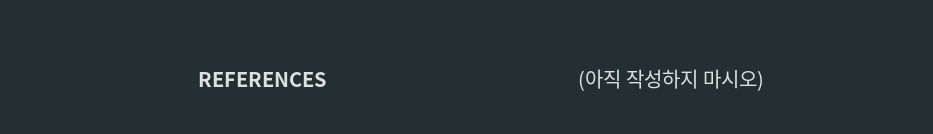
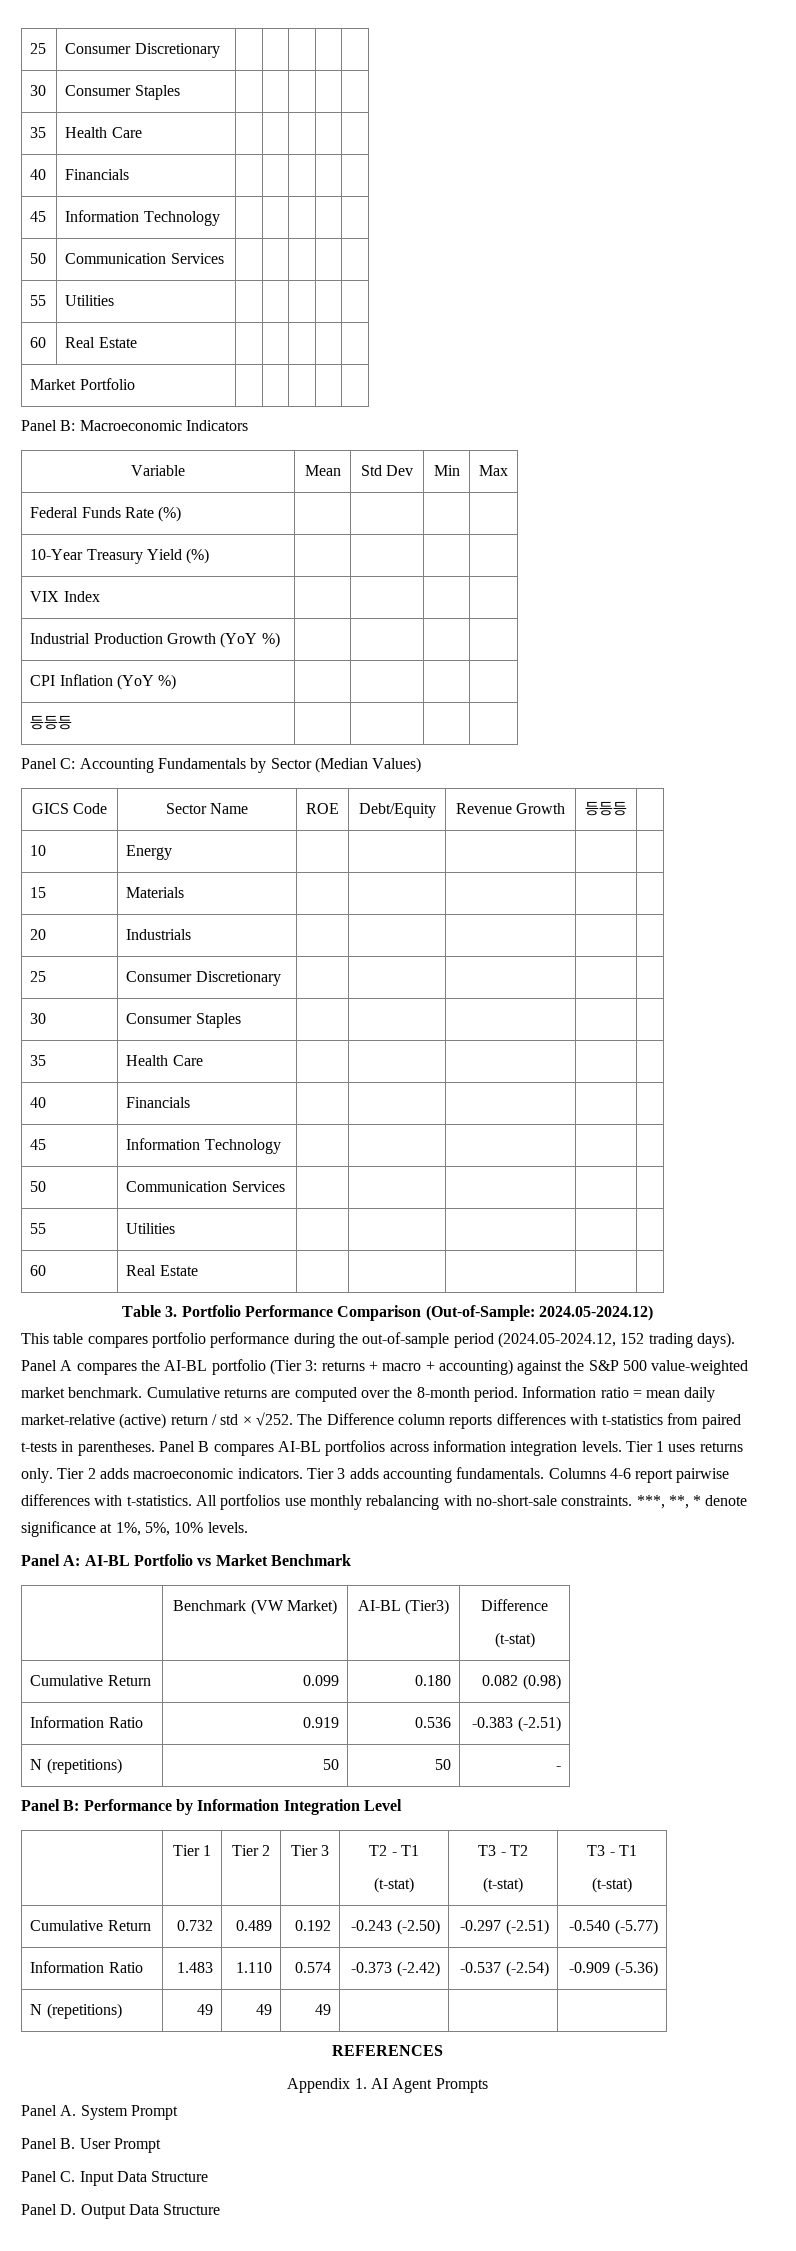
[198,72,326,87] [577,69,765,91] REFERENCES // (아직 작성하지 마시오) -> [30,43,47,54] [65,43,220,58] [30,85,47,96] [65,85,180,100] [30,127,47,138] [65,127,142,138] [30,169,47,180] [65,169,130,180] [30,211,47,222] [65,210,220,226] [30,253,47,264] [65,253,224,264] [30,295,47,306] [65,295,115,306] [30,337,47,348] [65,337,137,348] [30,378,135,390] [21,420,248,431] [131,465,185,476] [304,465,341,476] [360,465,414,476] [433,465,460,476] [479,465,508,476] [30,506,182,522] [30,548,210,564] [30,591,100,602] [30,632,280,648] [30,674,177,690] [30,715,73,730] [21,757,422,773] [31,803,108,814] [165,803,249,814] [306,803,339,814] [358,803,436,818] [455,803,566,814] [585,801,627,816] [30,845,47,856] [126,845,173,860] [30,887,47,898] [126,887,185,898] [30,929,47,940] [126,929,192,940] [30,971,47,982] [126,971,281,986] [30,1013,47,1024] [126,1013,241,1028] [30,1055,47,1066] [126,1055,203,1066] [30,1097,47,1108] [126,1097,191,1108] [30,1139,47,1150] [126,1138,281,1154] [30,1181,47,1192] [126,1181,285,1192] [30,1223,47,1234] [126,1223,176,1234] [30,1265,47,1276] [126,1265,198,1276] [122,1305,653,1321] [21,1332,735,1348] [21,1359,749,1375] [21,1386,716,1402] [21,1412,741,1429] [21,1440,743,1456] [21,1467,730,1483] [21,1494,748,1510] [21,1521,248,1537] [21,1554,351,1566] [173,1599,337,1615] [357,1599,450,1615] [481,1599,548,1611] [494,1632,535,1648] [30,1675,151,1686] [302,1675,339,1686] [414,1675,451,1686] [482,1674,561,1690] [30,1716,143,1728] [302,1717,339,1728] [414,1717,451,1728] [472,1716,561,1732] [30,1758,122,1774] [322,1759,339,1770] [434,1759,451,1770] [555,1766,561,1770] [21,1799,402,1815] [172,1845,212,1856] [231,1845,271,1856] [290,1845,330,1856] [369,1845,419,1856] [374,1877,415,1893] [478,1845,528,1856] [483,1877,523,1893] [587,1845,637,1856] [592,1877,632,1893] [30,1920,151,1931] [176,1920,213,1931] [235,1920,272,1931] [294,1920,331,1931] [351,1919,440,1935] [460,1919,549,1935] [569,1919,658,1935] [30,1961,143,1973] [176,1962,213,1973] [235,1962,272,1973] [294,1962,331,1973] [351,1961,440,1977] [460,1961,549,1977] [569,1961,658,1977] [30,2003,122,2019] [196,2004,213,2015] [255,2004,272,2015] [314,2004,331,2015] [332,2045,443,2056] [287,2078,488,2093] [21,2105,178,2120] [21,2138,161,2153] [21,2171,209,2186] [21,2204,221,2219] 25 | Consumer Discretionary | | | | | // 30 | Consumer Staples | | | | | // 35 | Health Care | | | | | // 40 | Financials | | | | | // 45 | Information Technology | | | | | // 50 | Communication Services | | | | | // 55 | Utilities | | | | | // 60 | Real Estate | | | | | // Market Portfolio | | | | | // Panel B: Macroeconomic Indicators // Variable | Mean | Std Dev | Min | Max // Federal Funds Rate (%) | | | | // 10-Year Treasury Yield (%) | | | | // VIX Index | | | | // Industrial Production Growth (YoY %) | | | | // CPI Inflation (YoY %) | | | | // 등등등 | | | | // Panel C: Accounting Fundamentals by Sector (Median Values) // GICS Code | Sector Name | ROE | Debt/Equity | Revenue Growth | 등등등 | // 10 | Energy | | | | | // 15 | Materials | | | | | // 20 | Industrials | | | | | // 25 | Consumer Discretionary | | | | | // 30 | Consumer Staples | | | | | // 35 | Health Care | | | | | // 40 | Financials | | | | | // 45 | Information Technology | | | | | // 50 | Communication Services | | | | | // 55 | Utilities | | | | | // 60 | Real Estate | | | | | // Table 3. Portfolio Performance Comparison (Out-of-Sample: 2024.05-2024.12) // This table compares portfolio performance during the out-of-sample period (2024.05-2024.12, 152 trading days). Panel A compares the AI-BL portfolio (Tier 3: returns + macro + accounting) against the S&P 500 value-weighted market benchmark. Cumulative returns are computed over the 8-month period. Information ratio = mean daily market-relative (active) return / std × √252. The Difference column reports differences with t-statistics from paired t-tests in parentheses. Panel B compares AI-BL portfolios across information integration levels. Tier 1 uses returns only. Tier 2 adds macroeconomic indicators. Tier 3 adds accounting fundamentals. Columns 4-6 report pairwise differences with t-statistics. All portfolios use monthly rebalancing with no-short-sale constraints. ***, **, * denote significance at 1%, 5%, 10% levels. // Panel A: AI-BL Portfolio vs Market Benchmark // | Benchmark (VW Market) | AI-BL (Tier3) | Difference // (t-stat) // Cumulative Return | 0.099 | 0.180 | 0.082 (0.98) // Information Ratio | 0.919 | 0.536 | -0.383 (-2.51) // N (repetitions) | 50 | 50 | - // Panel B: Performance by Information Integration Level // | Tier 1 | Tier 2 | Tier 3 | T2 - T1 // (t-stat) | T3 - T2 // (t-stat) | T3 - T1 // (t-stat) // Cumulative Return | 0.732 | 0.489 | 0.192 | -0.243 (-2.50) | -0.297 (-2.51) | -0.540 (-5.77) // Information Ratio | 1.483 | 1.110 | 0.574 | -0.373 (-2.42) | -0.537 (-2.54) | -0.909 (-5.36) // N (repetitions) | 49 | 49 | 49 | | | // REFERENCES // Appendix 1. AI Agent Prompts // Panel A. System Prompt // Panel B. User Prompt // Panel C. Input Data Structure // Panel D. Output Data Structure

